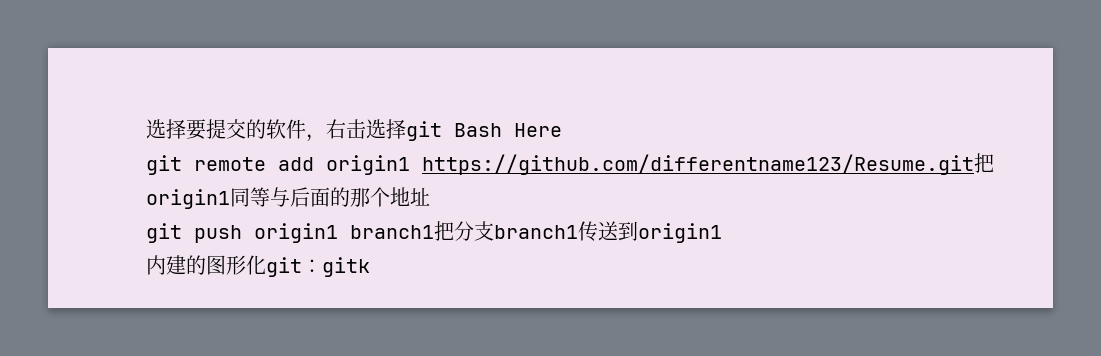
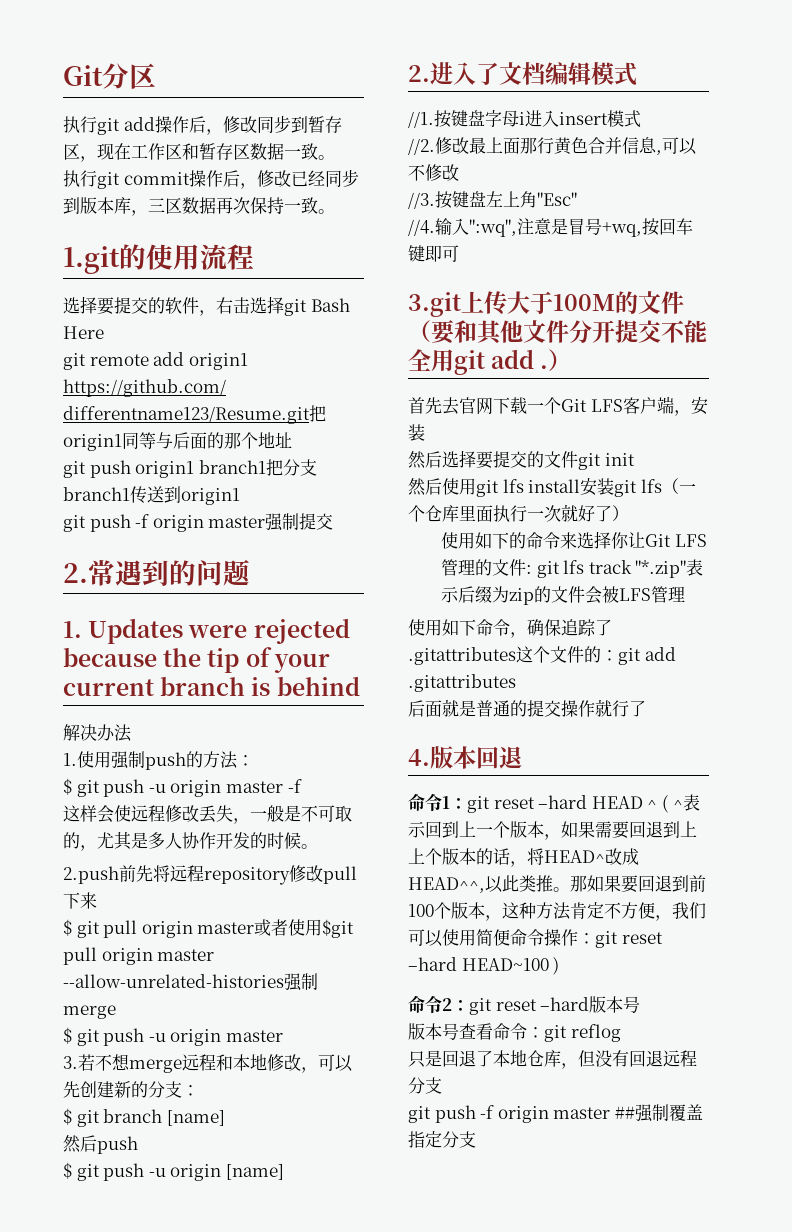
(146, 129) none -> [63,63,156,89] [63,115,342,135] [63,143,335,162] [63,169,359,189] [63,197,335,216] [63,244,254,274] Git分区 // 执行git add操作后，修改同步到暂存区，现在工作区和暂存区数据一致。 // 执行git commit操作后，修改已经同步到版本库，三区数据再次保持一致。 // 1.git的使用流程 //
[146,255,370,277] 内建的图形化git：gitk -> [63,513,334,532] [63,559,250,586] [63,618,350,644] [63,647,330,673] [63,676,360,696] [63,724,132,742] [63,751,254,770] [63,778,302,797] [63,805,352,824] [63,831,318,851] [63,865,357,885] [63,892,97,909] [63,919,355,938] [63,947,215,965] [63,973,318,991] [63,1005,116,1019] [63,1027,283,1046] [63,1054,353,1073] [63,1081,199,1098] [63,1108,225,1127] [63,1135,138,1154] [63,1162,284,1181] [408,62,637,86] [408,110,641,128] [408,137,697,155] [408,164,459,181] [408,191,577,209] [408,218,693,237] [408,245,459,262] [408,291,684,317] [408,320,707,345] [408,349,572,375] [408,396,708,416] [408,424,425,441] [408,450,635,470] [408,478,696,497] [408,504,629,522] [440,531,707,549] [440,559,704,578] [440,586,685,605] [408,619,612,638] [408,646,676,665] [408,674,516,692] [408,699,646,717] [408,746,522,769] [408,793,700,813] [408,821,697,840] [408,848,639,867] [408,875,706,893] [408,902,706,921] [408,929,663,948] [408,957,560,975] [408,995,641,1015] [408,1023,621,1042] [408,1050,697,1069] [408,1077,442,1094] [408,1104,703,1123] [408,1131,476,1148] git push -f origin master强制提交 // 2.常遇到的问题 // 1. Updates were rejected because the tip of your current branch is behind // 解决办法 // 1.使用强制push的方法： // $ git push -u origin master -f // 这样会使远程修改丢失，一般是不可取的，尤其是多人协作开发的时候。 // 2.push前先将远程repository修改pull下来 // $ git pull origin master或者使用$git pull origin master --allow-unrelated-histories强制merge // $ git push -u origin master // 3.若不想merge远程和本地修改，可以先创建新的分支： // $ git branch [name] // 然后push // $ git push -u origin [name] // 2.进入了文档编辑模式 // //1.按键盘字母i进入insert模式 // //2.修改最上面那行黄色合并信息,可以不修改 // //3.按键盘左上角"Esc" // //4.输入":wq",注意是冒号+wq,按回车键即可 // 3.git上传大于100M的文件（要和其他文件分开提交不能全用git add .） // 首先去官网下载一个Git LFS客户端，安装 // 然后选择要提交的文件git init // 然后使用git lfs install安装git lfs（一个仓库里面执行一次就好了） // 使用如下的命令来选择你让Git LFS管理的文件: git lfs track "*.zip"表示后缀为zip的文件会被LFS管理 // 使用如下命令，确保追踪了.gitattributes这个文件的：git add .gitattributes // 后面就是普通的提交操作就行了 // 4.版本回退 // 命令1：git reset –hard HEAD ^ ( ^表示回到上一个版本，如果需要回退到上上个版本的话，将HEAD^改成HEAD^^,以此类推。那如果要回退到前100个版本，这种方法肯定不方便，我们可以使用简便命令操作：git reset –hard HEAD~100 ) // 命令2：git reset –hard版本号 // 版本号查看命令：git reflog // 只是回退了本地仓库，但没有回退远程分支 // git push -f origin master ##强制覆盖指定分支

